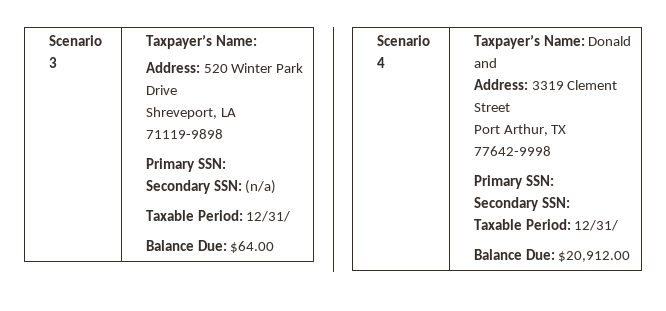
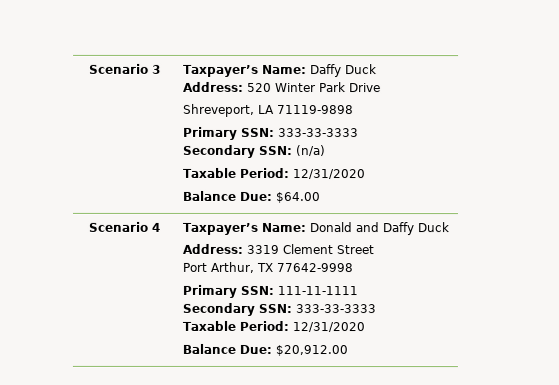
(257, 40) none -> [310,64,378,78] Daffy Duck
(226, 163) none -> [278,127,360,138] 333-33-3333
[246,211,291,222] 12/31/ -> [293,169,367,180] 12/31/2020
(497, 63) none -> [382,222,450,236] Daffy Duck
[473,197,570,211] [473,219,619,231] // Secondary SSN: // Taxable Period: 12/31/ -> [277,285,359,296] [182,302,377,316] [182,320,366,333] 111-11-1111 // Secondary SSN: 333-33-3333 // Taxable Period: 12/31/2020

